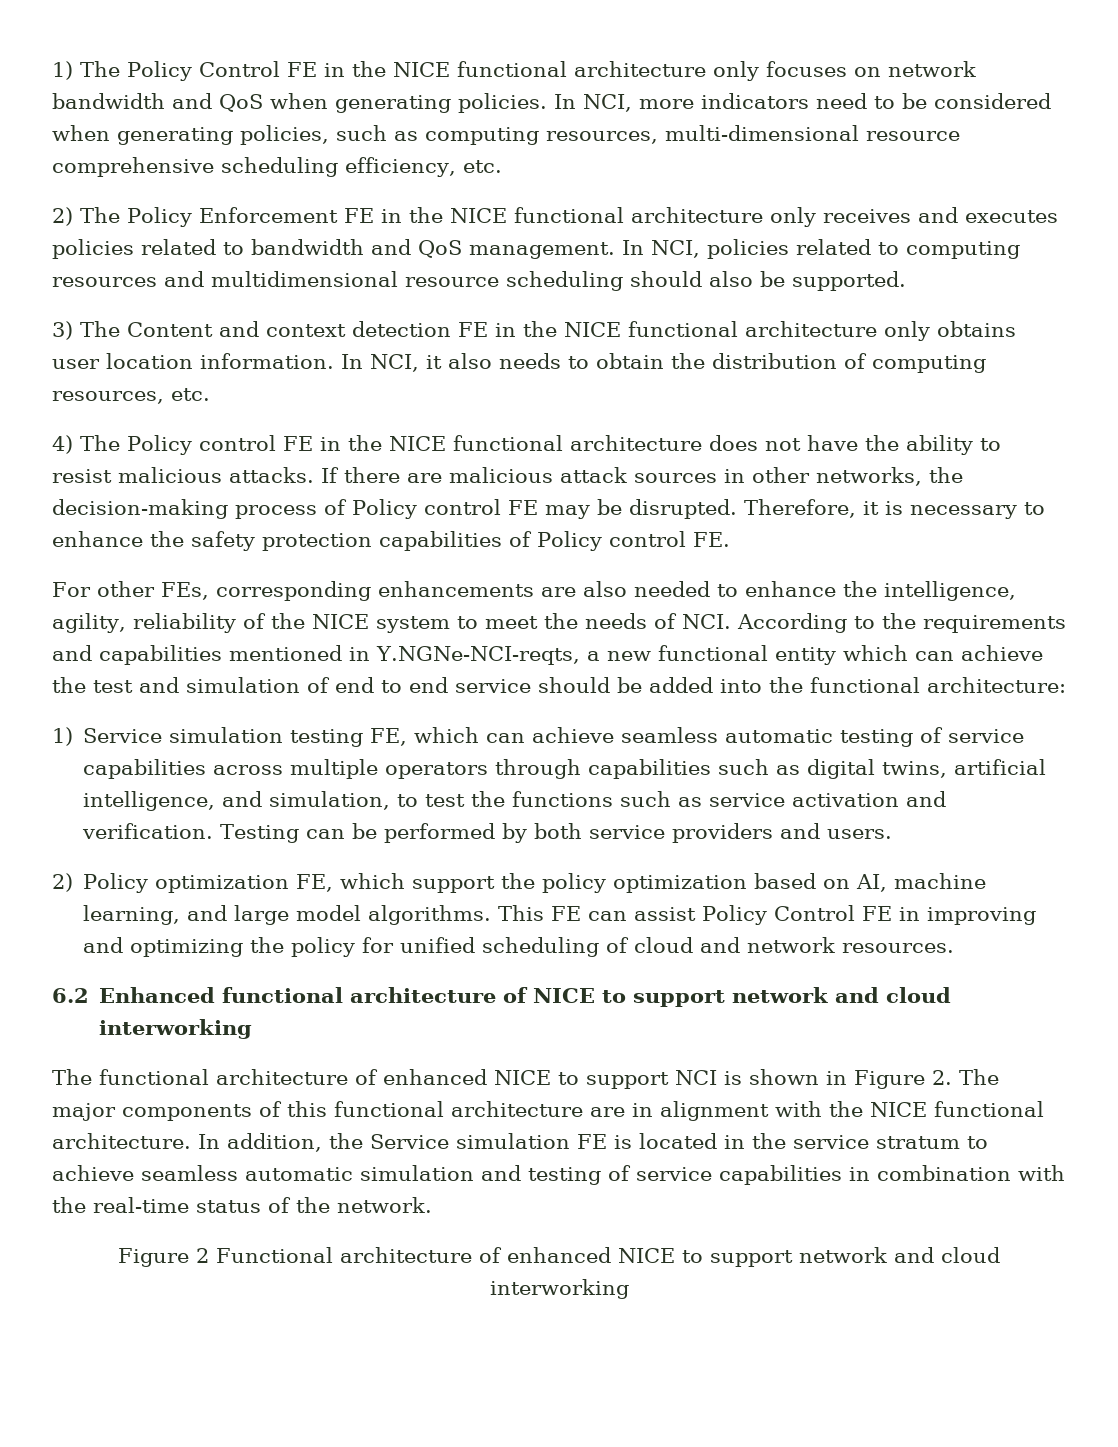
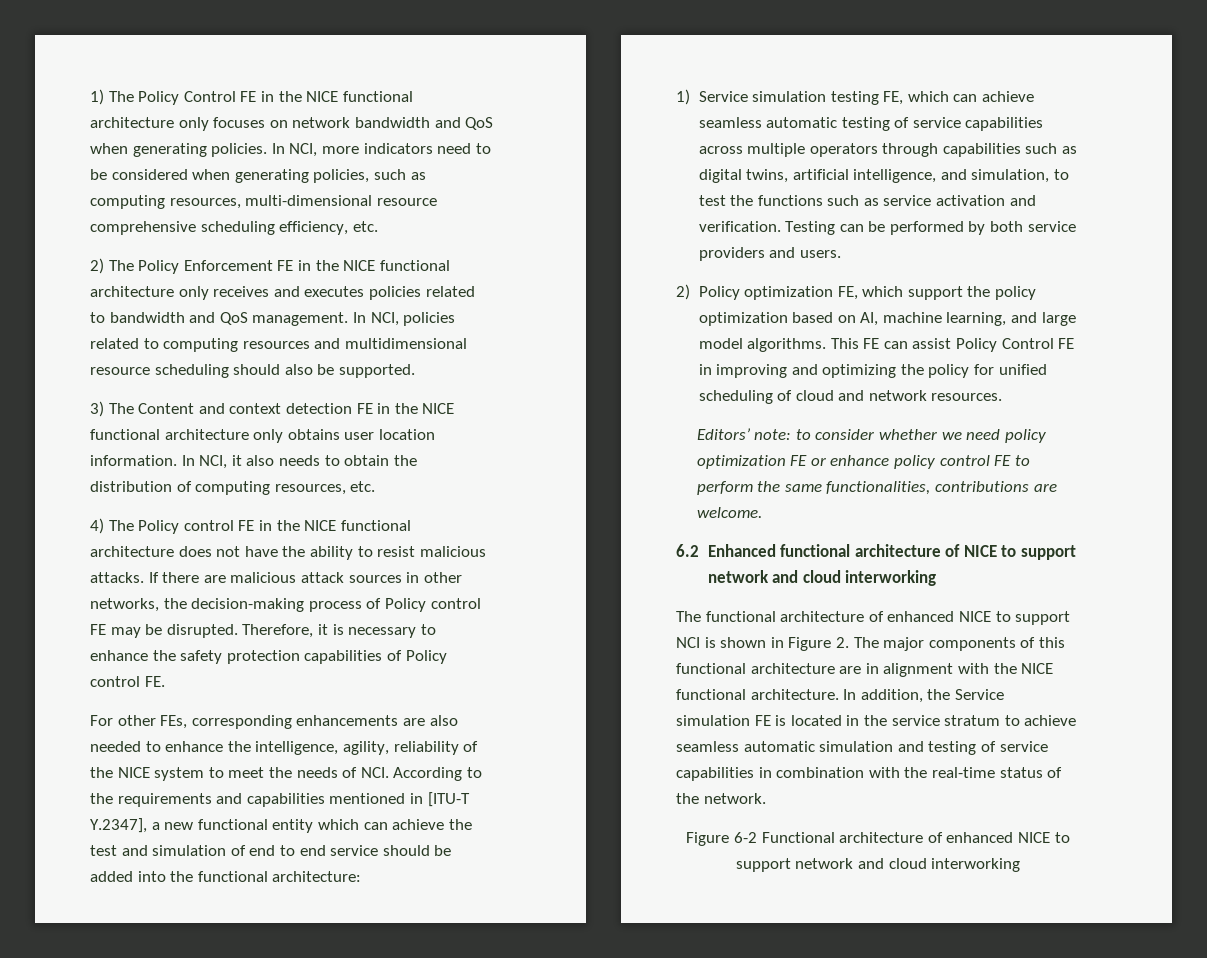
[376,646,580,665] Y.NGNe-NCI-reqts, -> [427,792,470,807] [90,818,147,833] [ITU-T Y.2347],
(955, 948) none -> [696,428,1046,443] [696,455,1030,469] [696,481,1057,495] [696,507,762,518] // Editors’ note: to consider whether we need policy optimization FE or enhance policy control FE to perform the same functionalities, contributions are welcome.
[196,1248,209,1263] 2 -> [734,832,758,843] 6-2

